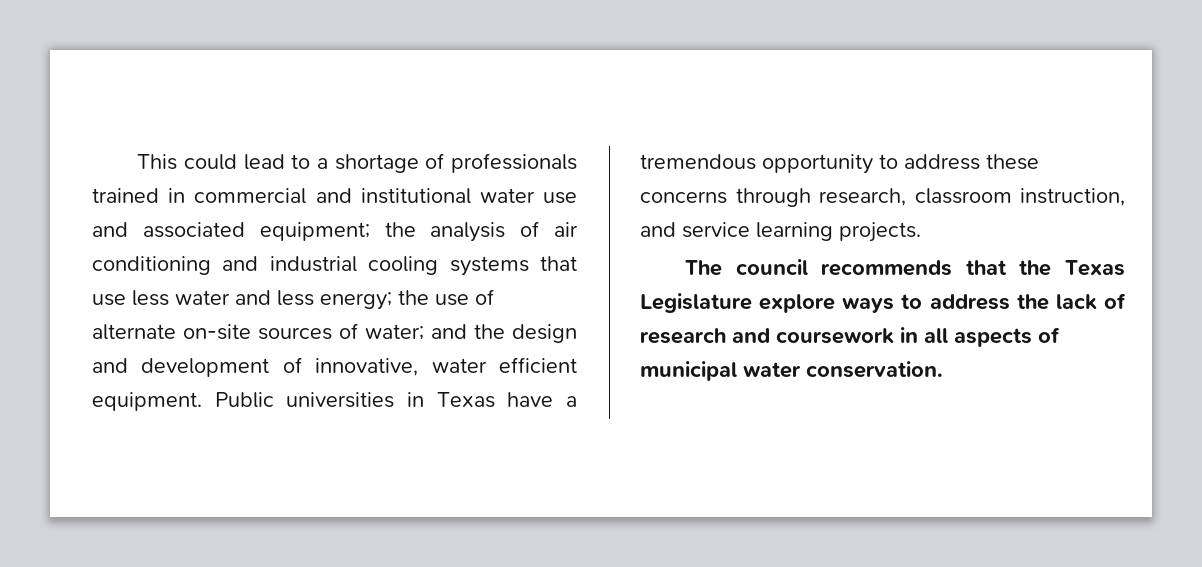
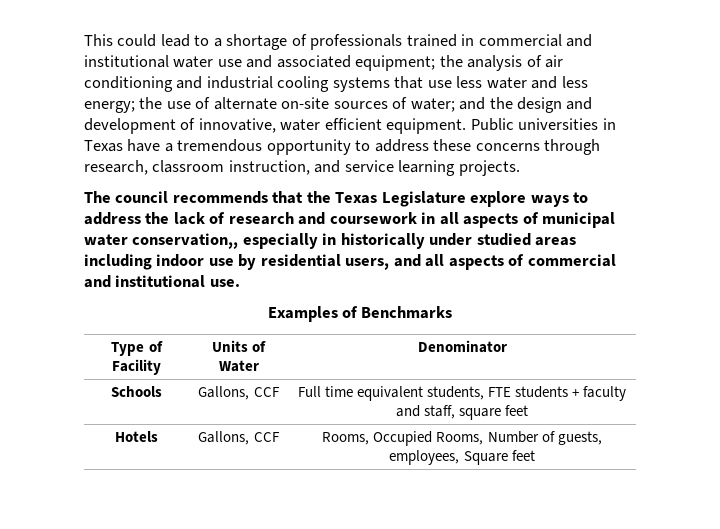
[806,361,943,378] conservation. -> [132,233,577,249] [84,254,616,270] [84,275,240,288] [267,306,453,322] [111,341,163,356] [112,359,161,375] [211,340,267,352] [218,360,259,372] [417,340,507,353] [111,386,162,397] [198,386,280,400] [297,386,627,401] [395,405,529,420] [115,431,158,442] [198,431,280,445] [322,431,602,446] [389,450,535,465] conservation,, especially in historically under studied areas including indoor use by residential users, and all aspects of commercial and institutional use. // Examples of Benchmarks // Type of Facility | Units of Water | Denominator // Schools | Gallons, CCF | Full time equivalent students, FTE students + faculty and staff, square feet // Hotels | Gallons, CCF | Rooms, Occupied Rooms, Number of guests, employees, Square feet

